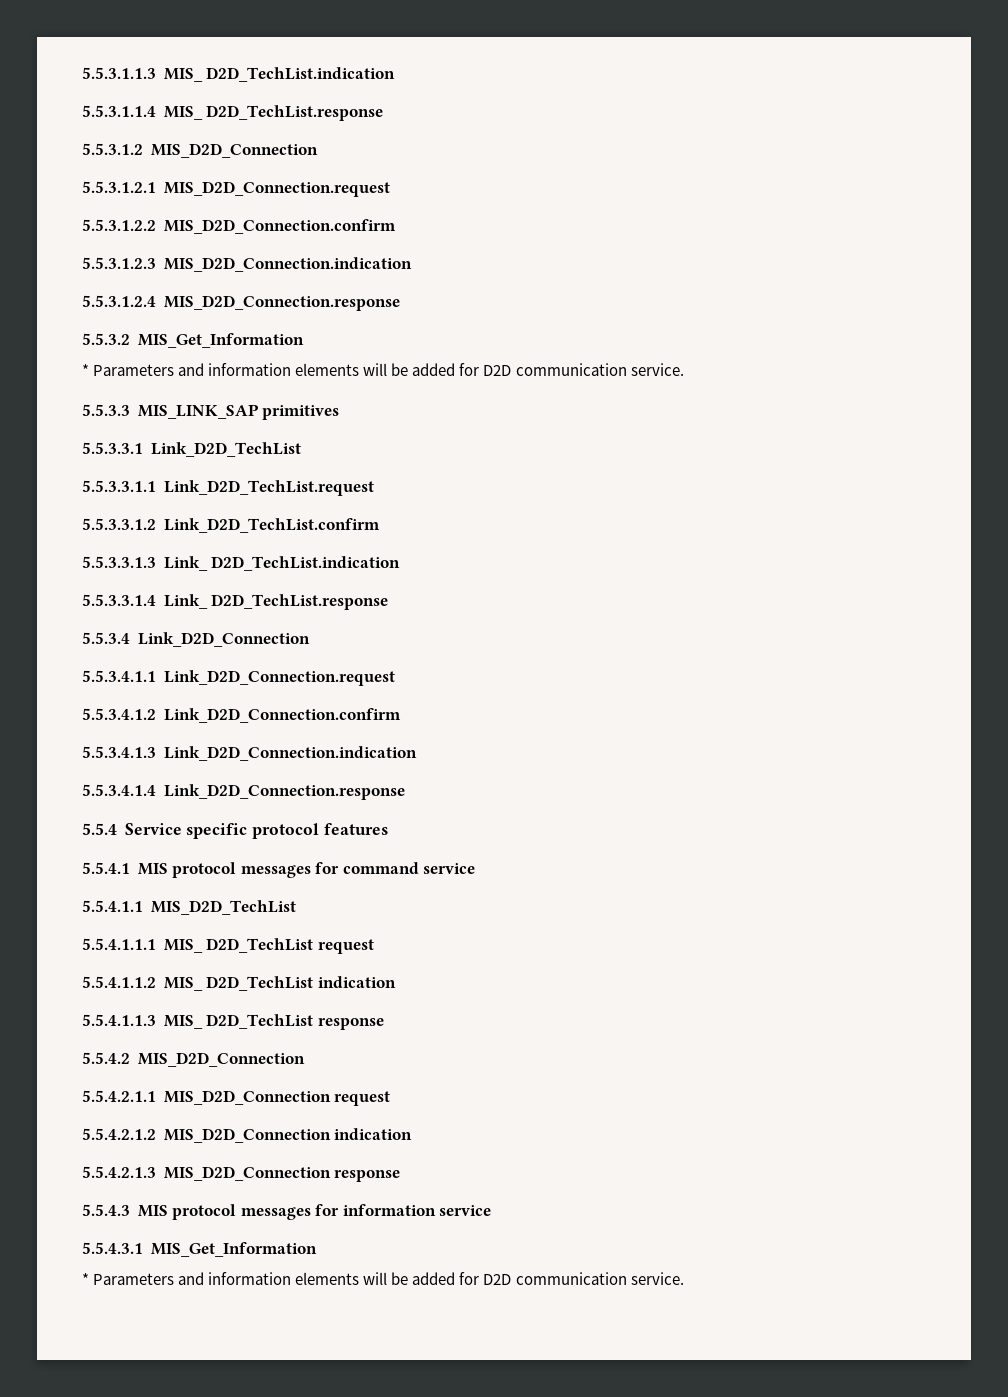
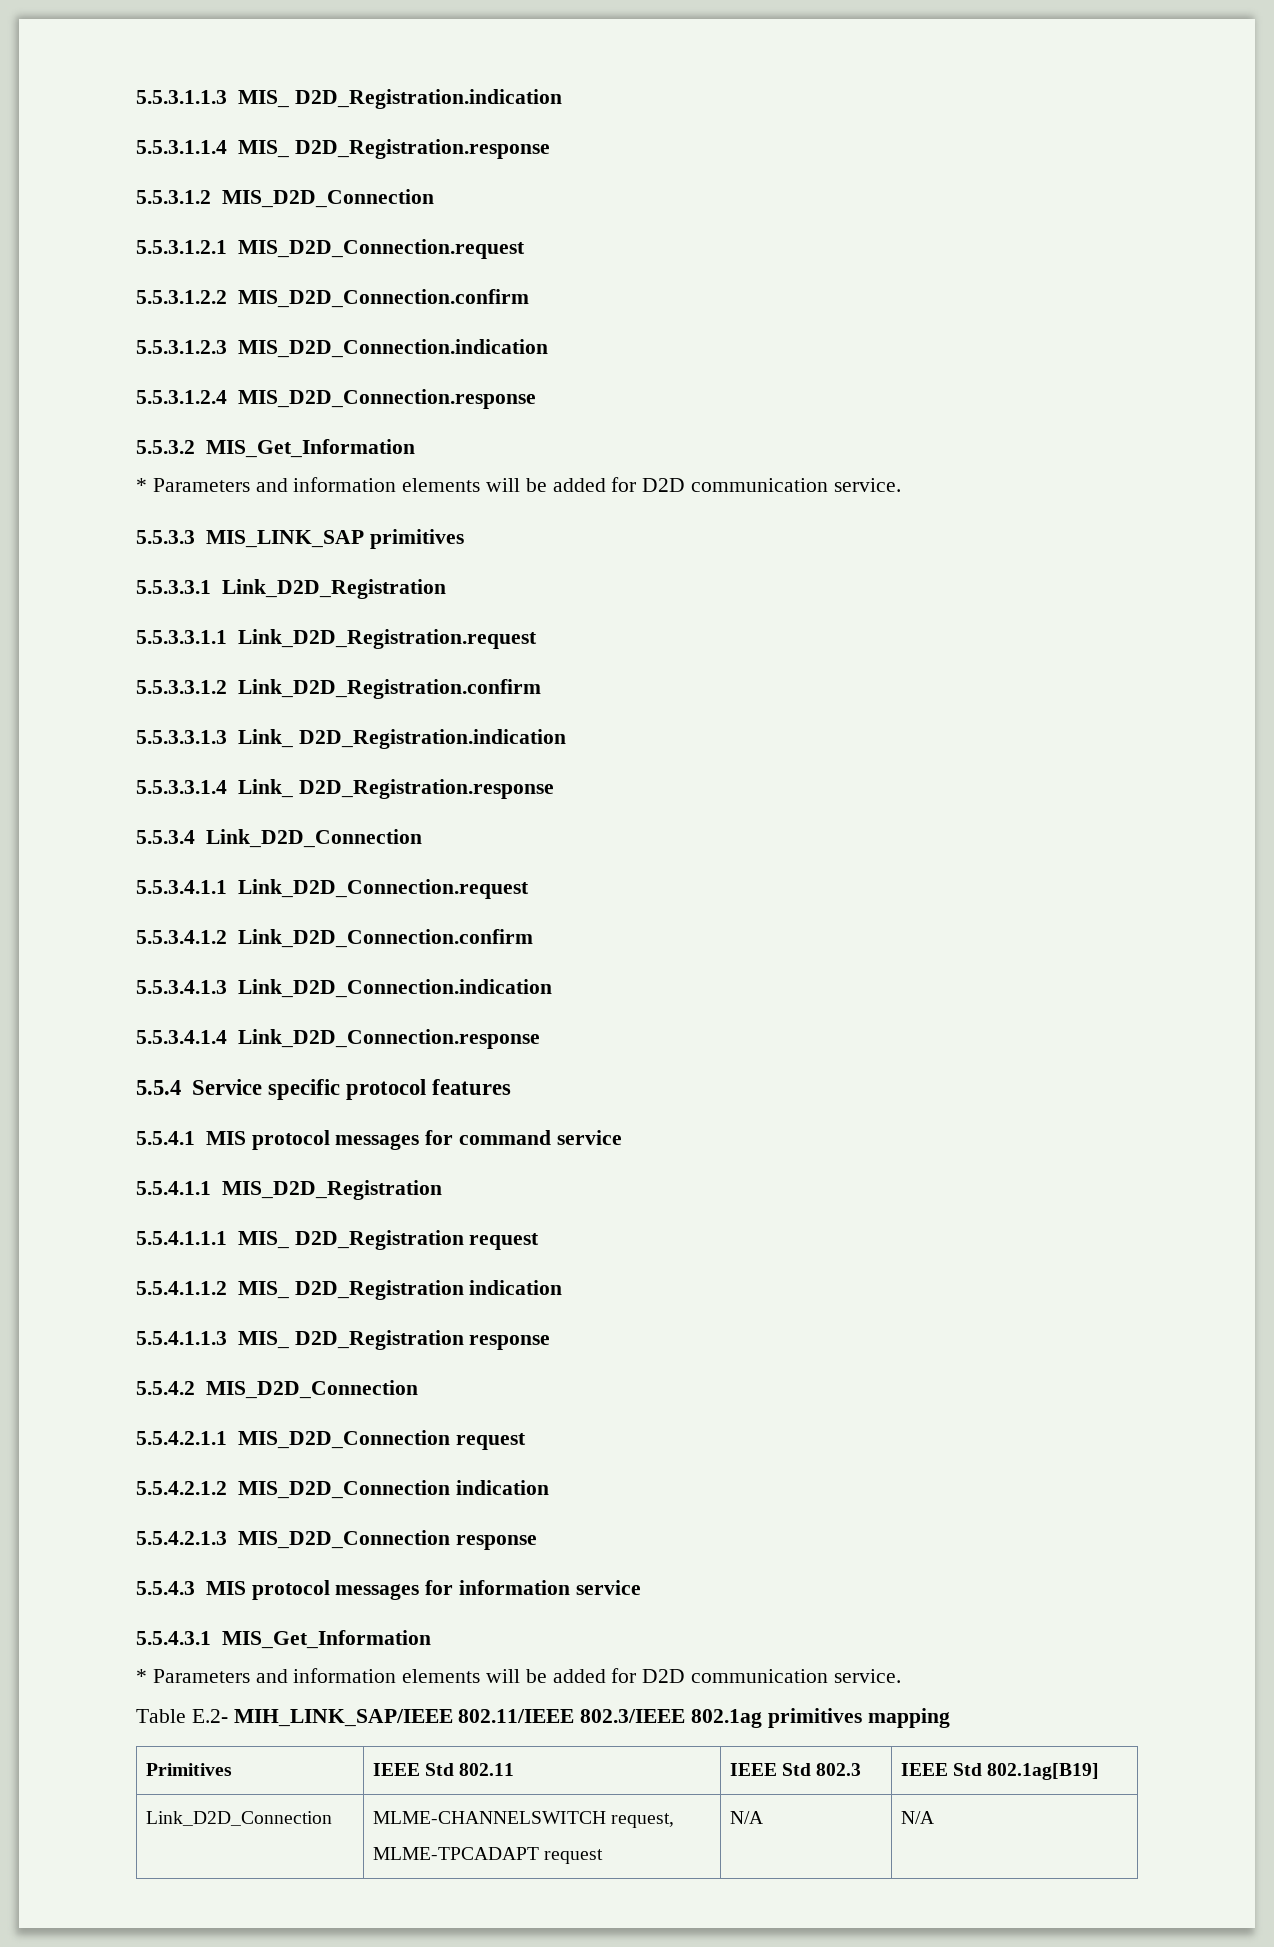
[206,67,396,82] D2D_TechList.indication -> [294,89,562,109] D2D_Registration.indication
[206,105,384,121] D2D_TechList.response -> [294,139,550,159] D2D_Registration.response
[150,442,301,457] Link_D2D_TechList -> [221,579,446,599] Link_D2D_Registration
[163,480,374,496] Link_D2D_TechList.request -> [237,629,537,649] Link_D2D_Registration.request
[163,518,380,533] Link_D2D_TechList.confirm -> [237,679,541,699] Link_D2D_Registration.confirm
[211,556,401,571] D2D_TechList.indication -> [298,729,566,749] D2D_Registration.indication
[211,594,389,610] D2D_TechList.response -> [298,779,554,799] D2D_Registration.response
[150,900,296,915] MIS_D2D_TechList -> [221,1180,442,1200] MIS_D2D_Registration
[206,938,314,953] D2D_TechList -> [294,1230,464,1250] D2D_Registration
[206,976,314,991] D2D_TechList -> [294,1280,464,1300] D2D_Registration
[206,1014,314,1029] D2D_TechList -> [294,1330,464,1350] D2D_Registration
(684, 1278) none -> [136,1708,950,1728] [145,1763,232,1776] [372,1763,515,1776] [729,1763,862,1776] [900,1763,1100,1780] [145,1811,332,1826] [372,1811,675,1828] [372,1847,604,1864] [729,1811,763,1824] [900,1811,934,1824] // Table E.2- MIH_LINK_SAP/IEEE 802.11/IEEE 802.3/IEEE 802.1ag primitives mapping // Primitives | IEEE Std 802.11 | IEEE Std 802.3 | IEEE Std 802.1ag[B19] // Link_D2D_Connection | MLME-CHANNELSWITCH request, // MLME-TPCADAPT request | N/A | N/A

